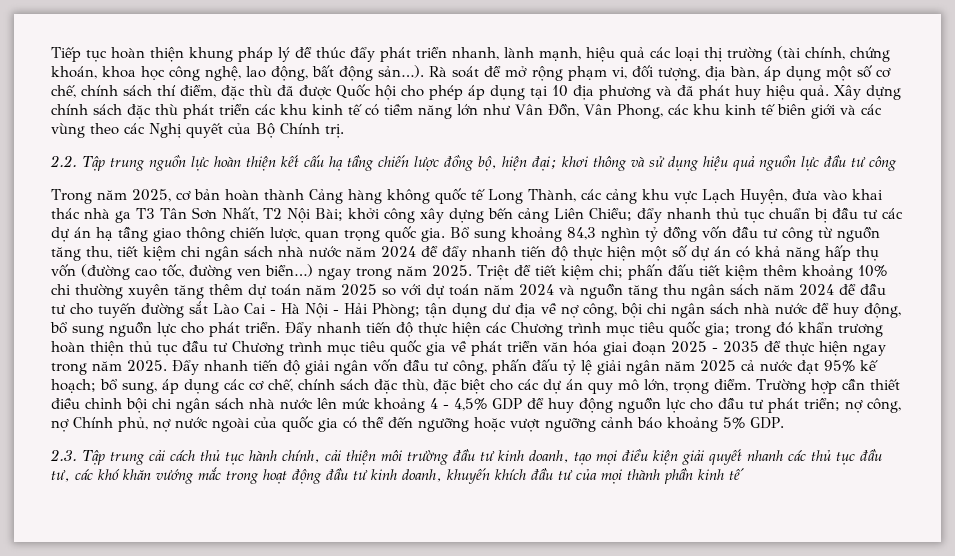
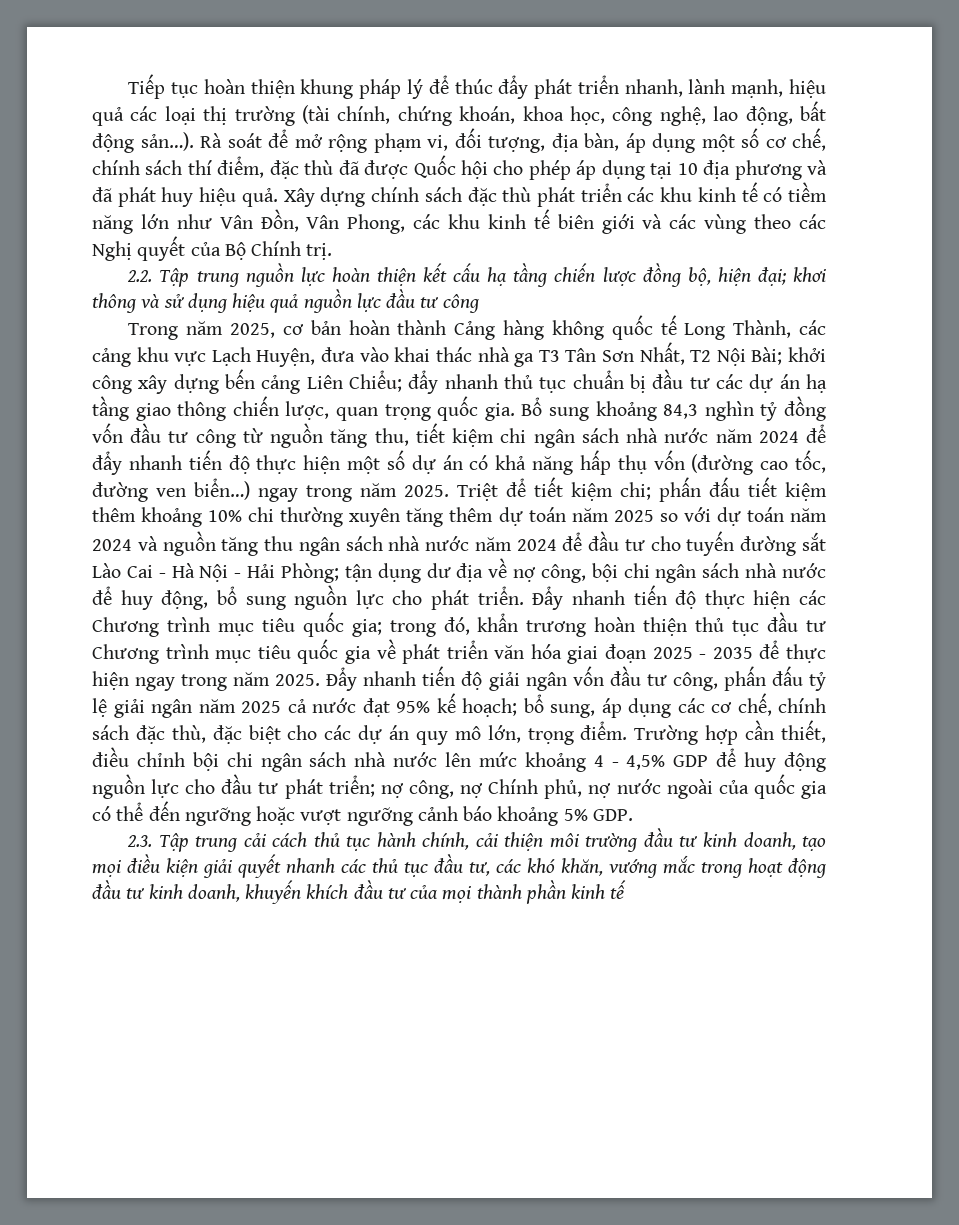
[141,66,165,80] học -> [570,106,605,125] học,
(759, 289) none -> [388,536,470,551] nhà nước
[776,322,793,334] đó -> [443,617,470,635] đó,
[869,379,900,390] thiết -> [780,720,826,743] thiết,
[123,469,151,480] khăn -> [561,858,603,876] khăn,

